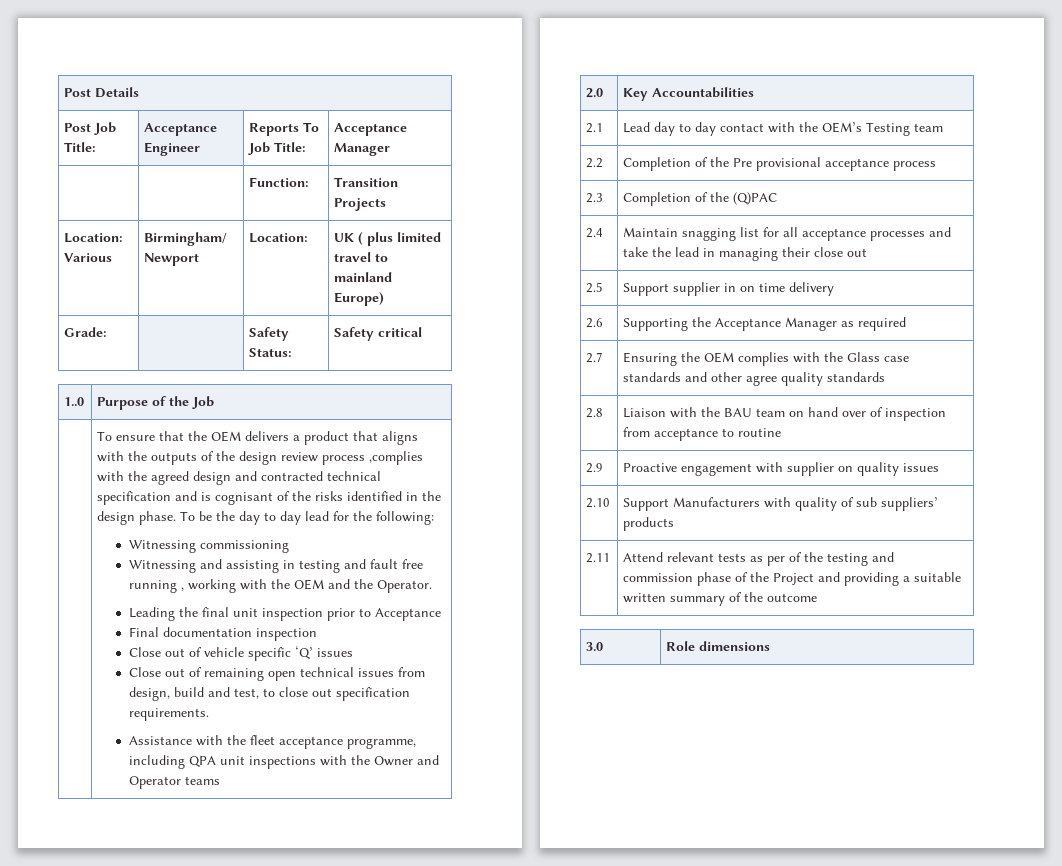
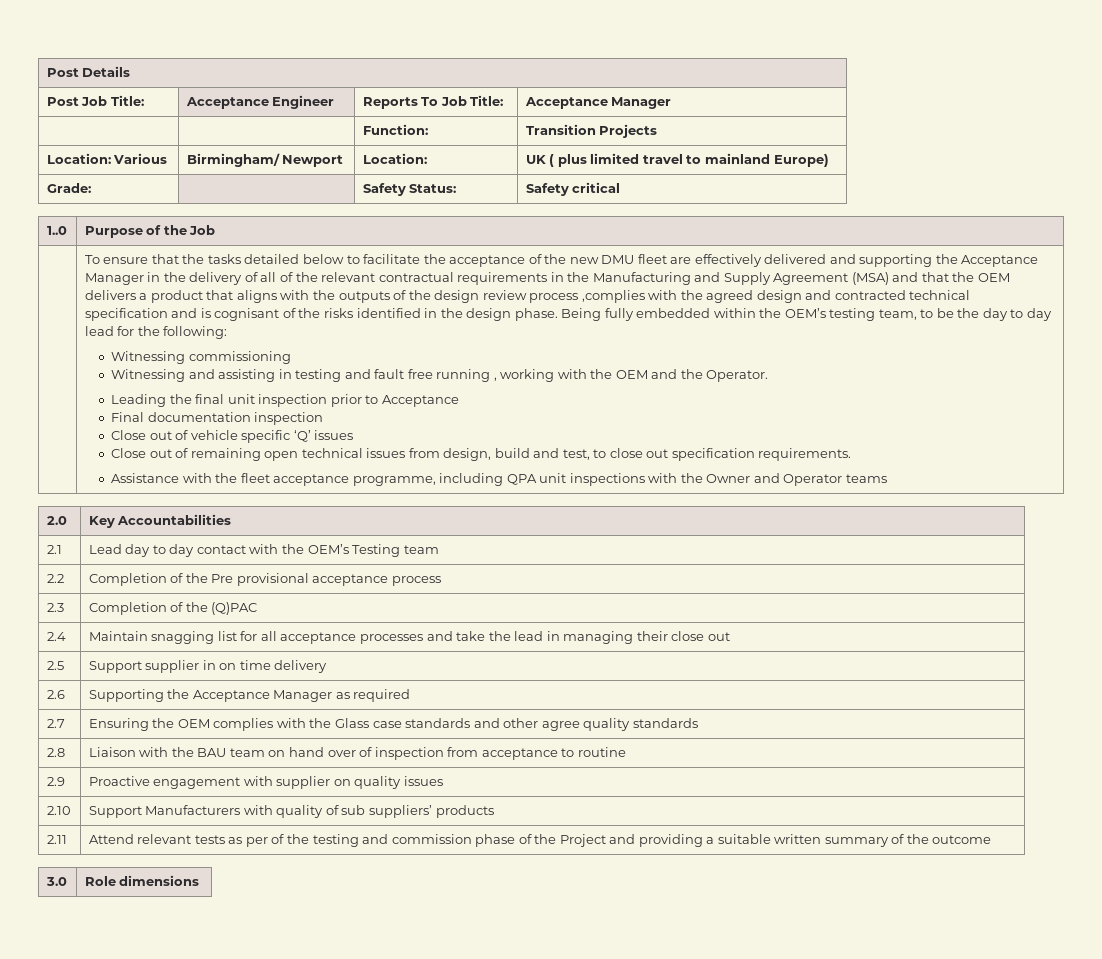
(208, 436) none -> [207,254,1039,267] [84,272,975,285] tasks detailed below to facilitate the acceptance of the new DMU fleet are effectively delivered and supporting the Acceptance Manager in the delivery of all of the relevant contractual requirements in the Manufacturing and Supply Agreement (MSA) and that the
[180,511,196,521] To -> [561,308,934,321] Being fully embedded within the OEM’s testing team, to

